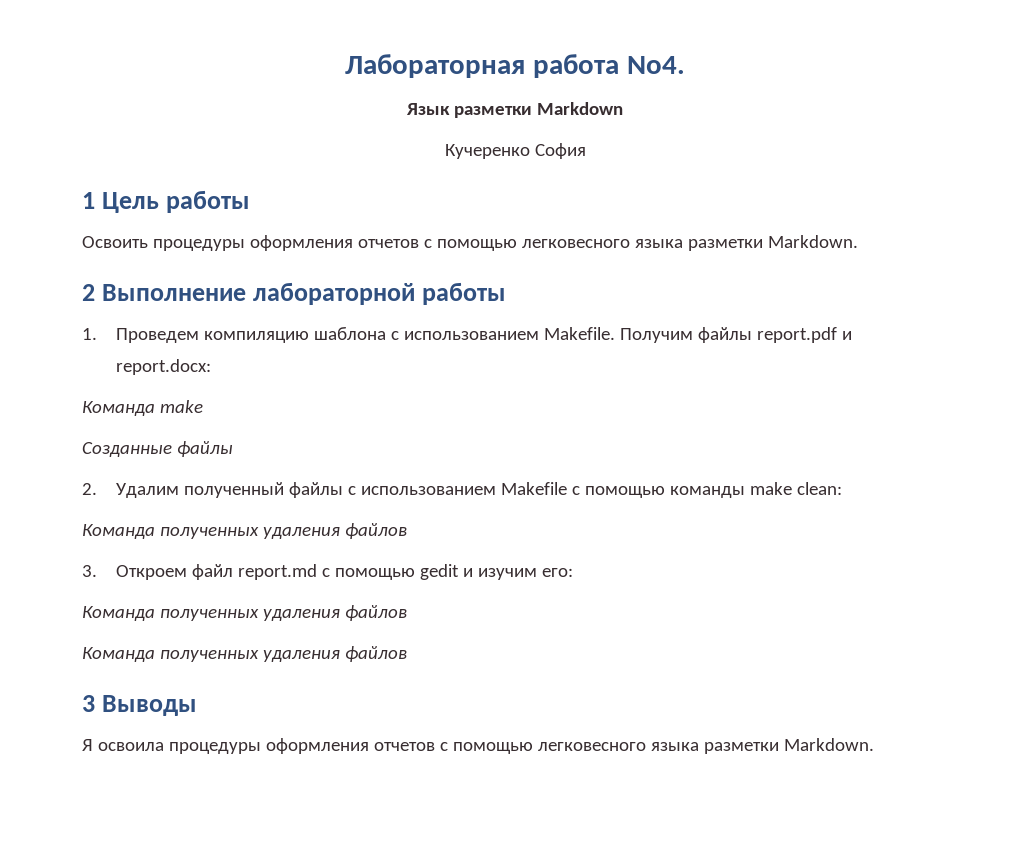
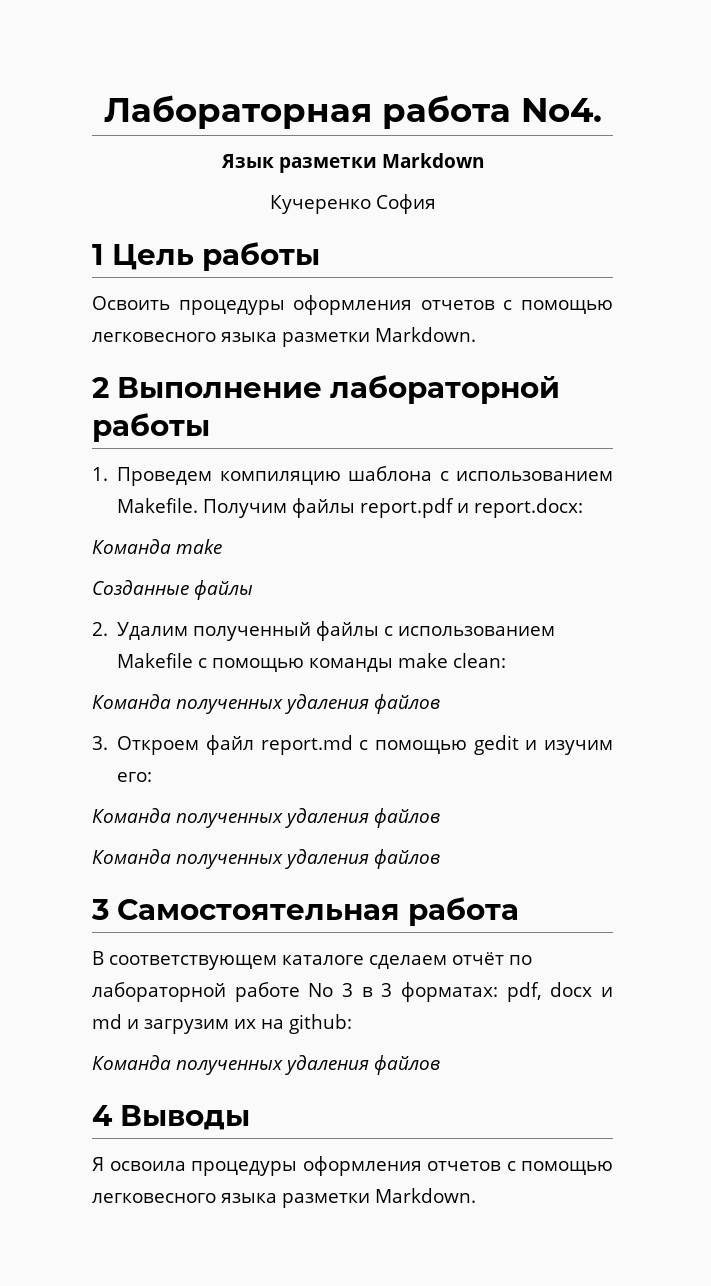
(95, 703) none -> [117,897,519,926] [92,951,532,970] [92,982,614,1002] [92,1014,352,1034] [92,1055,440,1075] [92,1105,113,1126] Самостоятельная работа // В соответствующем каталоге сделаем отчёт по лабораторной работе No 3 в 3 форматах: pdf, docx и md и загрузим их на github: // Команда полученных удаления файлов // 4

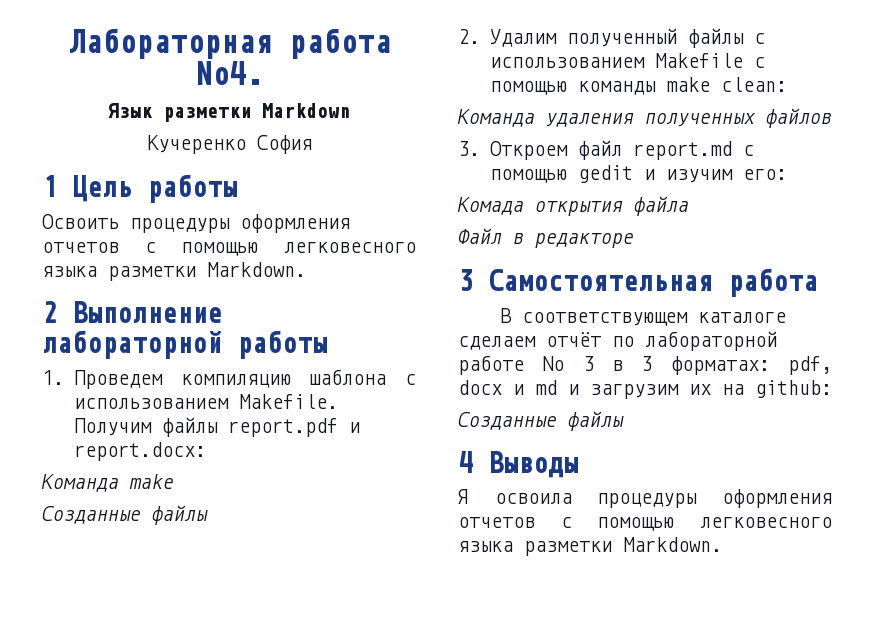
[176,694,369,714] полученных удаления -> [546,113,756,127] удаления полученных
[92,808,440,828] [92,849,440,869] Команда полученных удаления файлов // Команда полученных удаления файлов -> [457,196,689,216] [458,228,634,248] Комада открытия файла // Файл в редакторе
[92,1055,440,1075] Команда полученных удаления файлов -> [458,411,624,431] Созданные файлы

